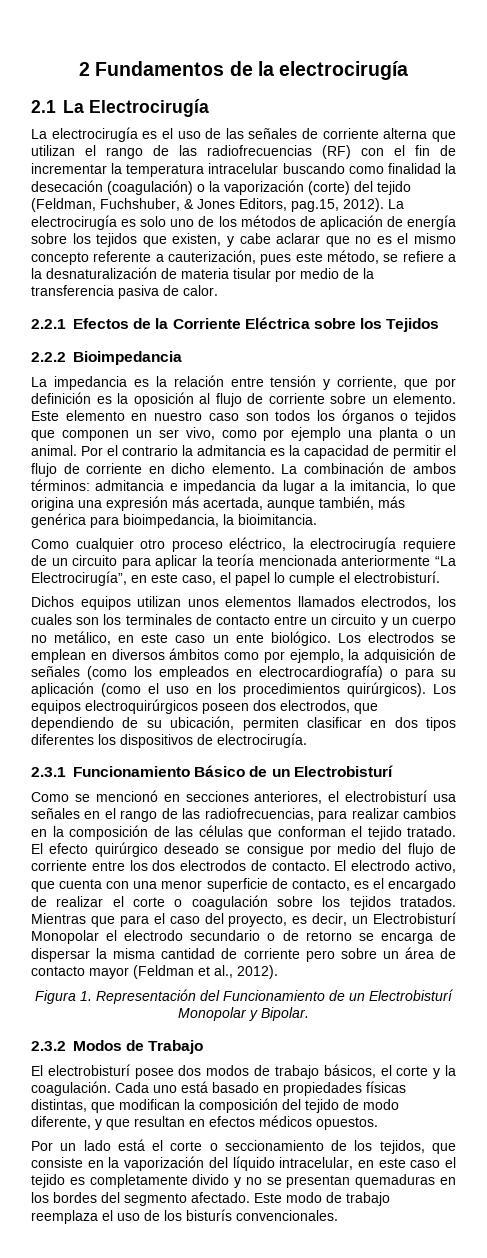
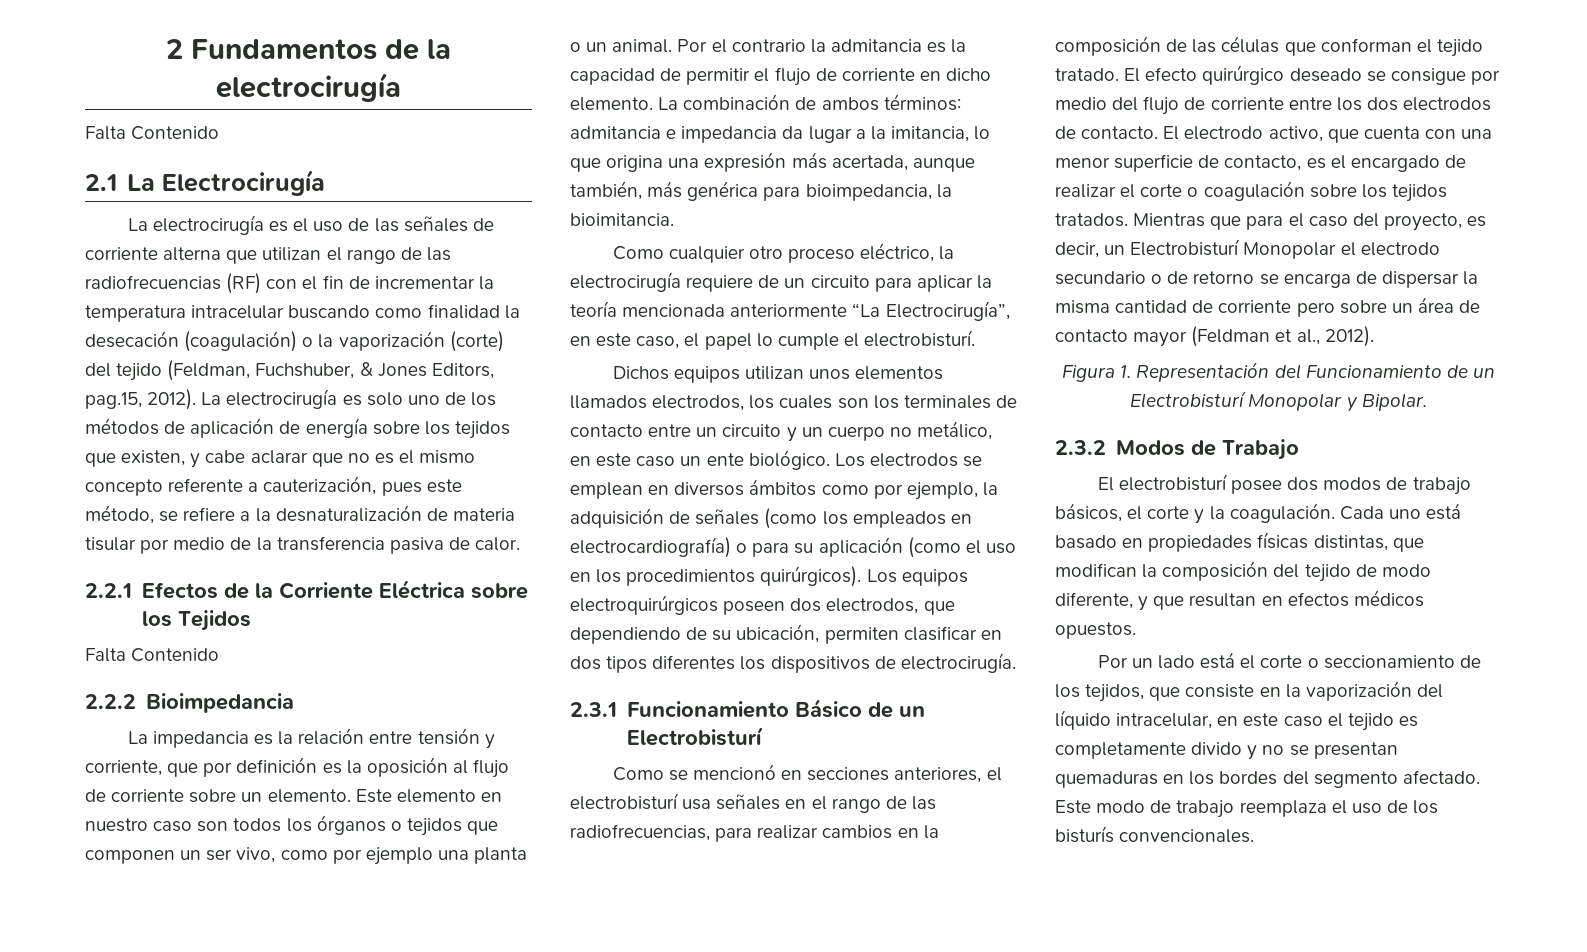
(409, 70) none -> [85,126,220,140] // Falta Contenido
(440, 325) none -> [85,648,220,662] // Falta Contenido

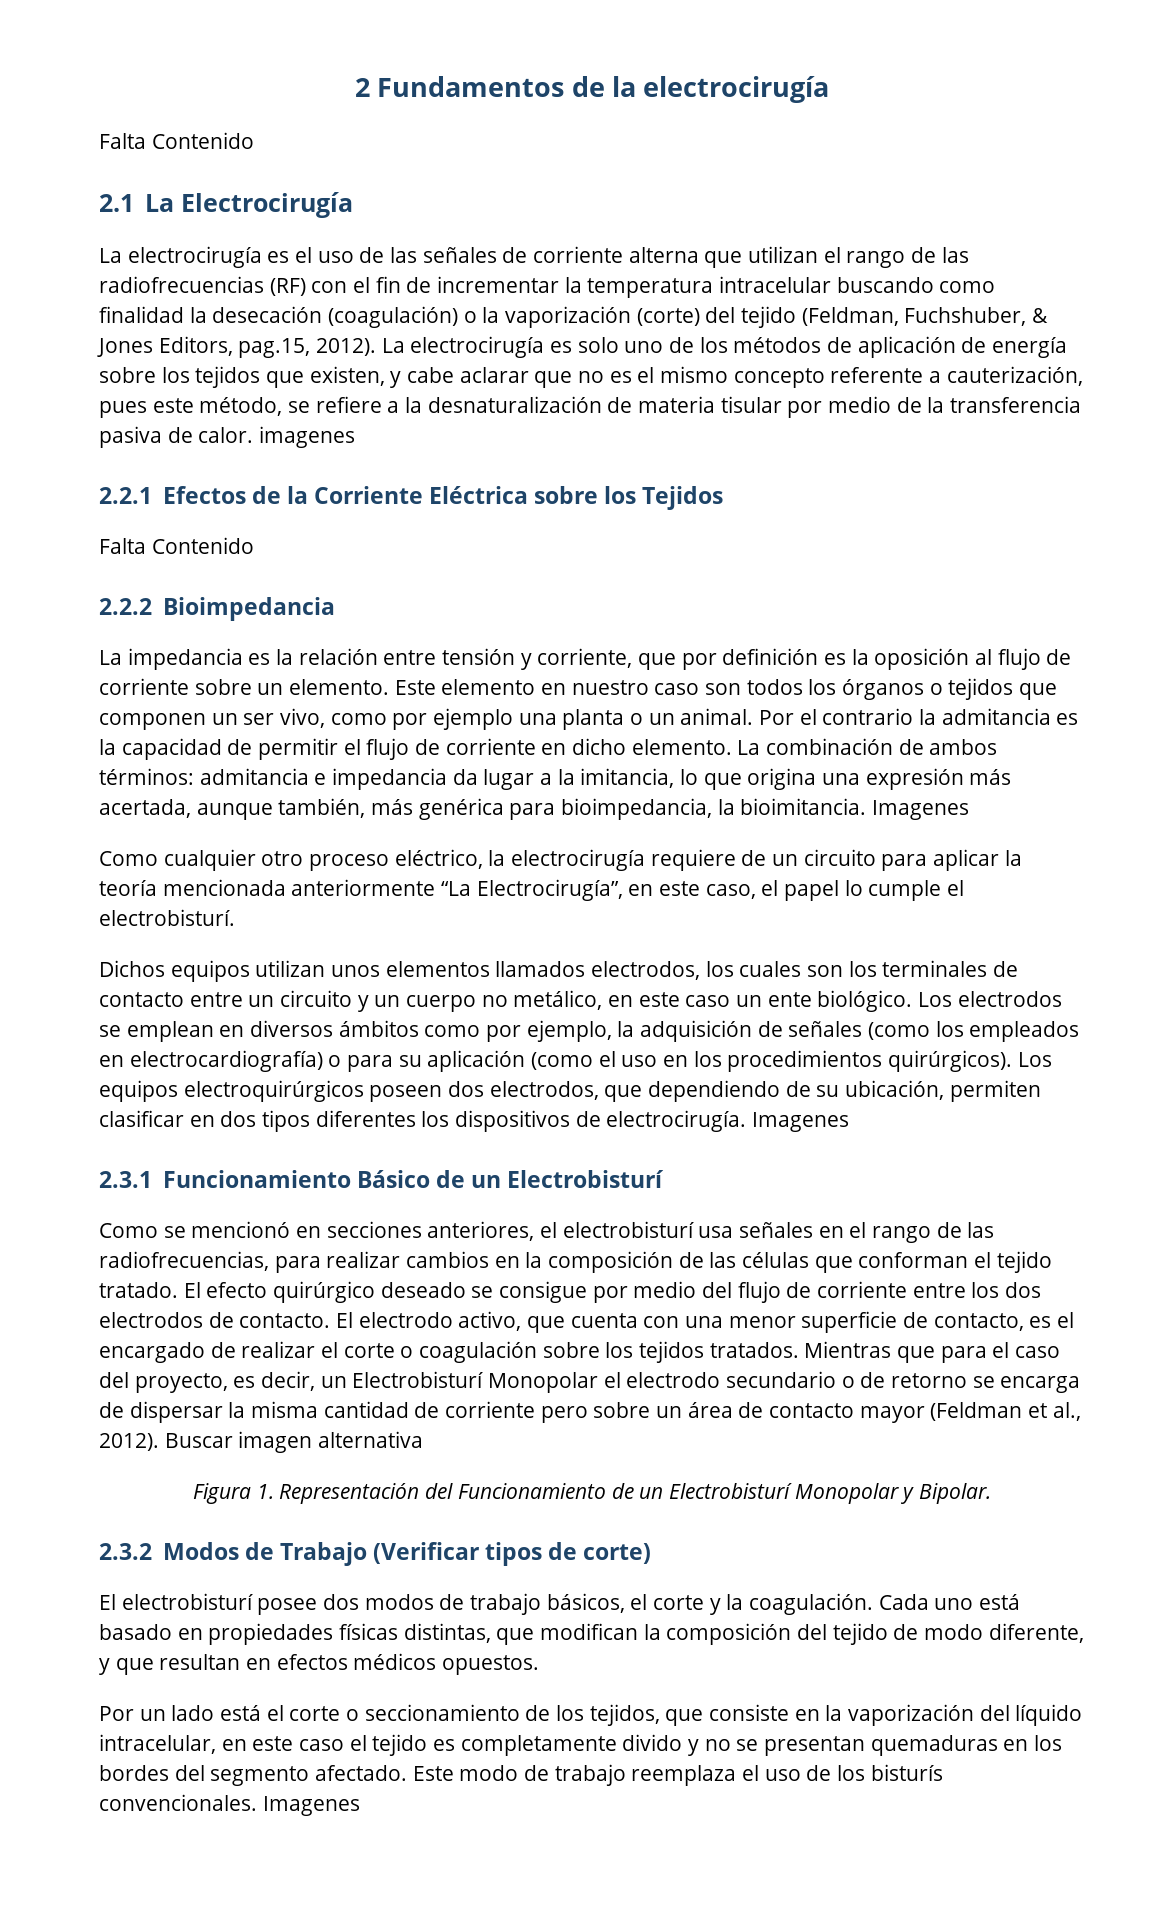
(521, 544) none -> [259,426,356,448] imagenes
(674, 219) none -> [872,800,970,820] Imagenes
(1016, 663) none -> [752,1112,850,1132] Imagenes
(1374, 336) none -> [164,1431,424,1453] Buscar imagen alternativa
(1299, 449) none -> [372,1542,651,1566] (Verificar tipos de corte)
(1255, 836) none -> [262,1796,360,1816] Imagenes

